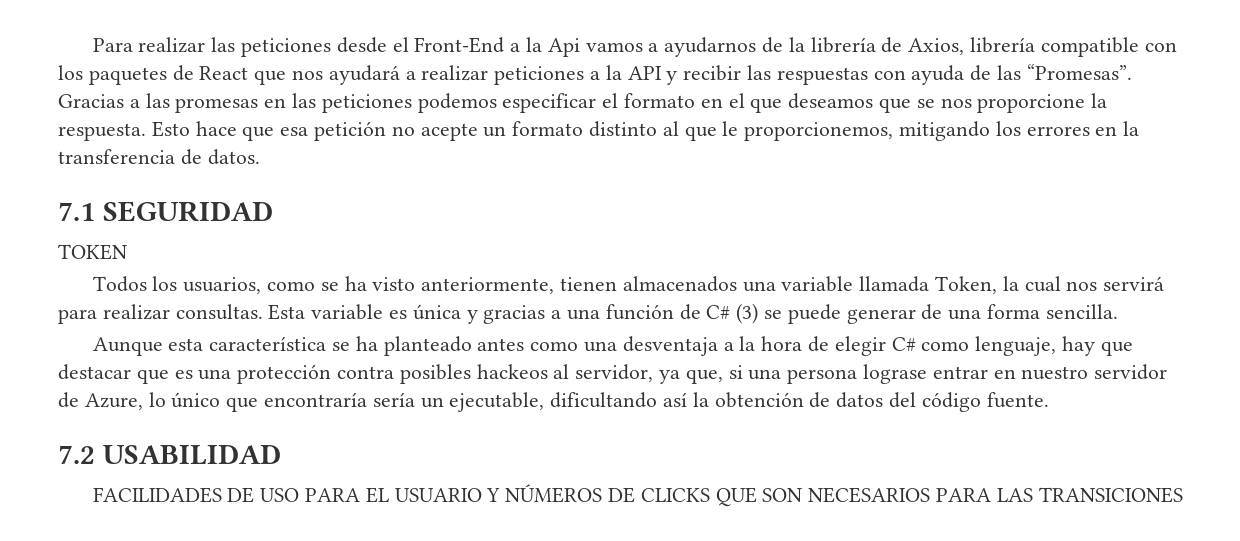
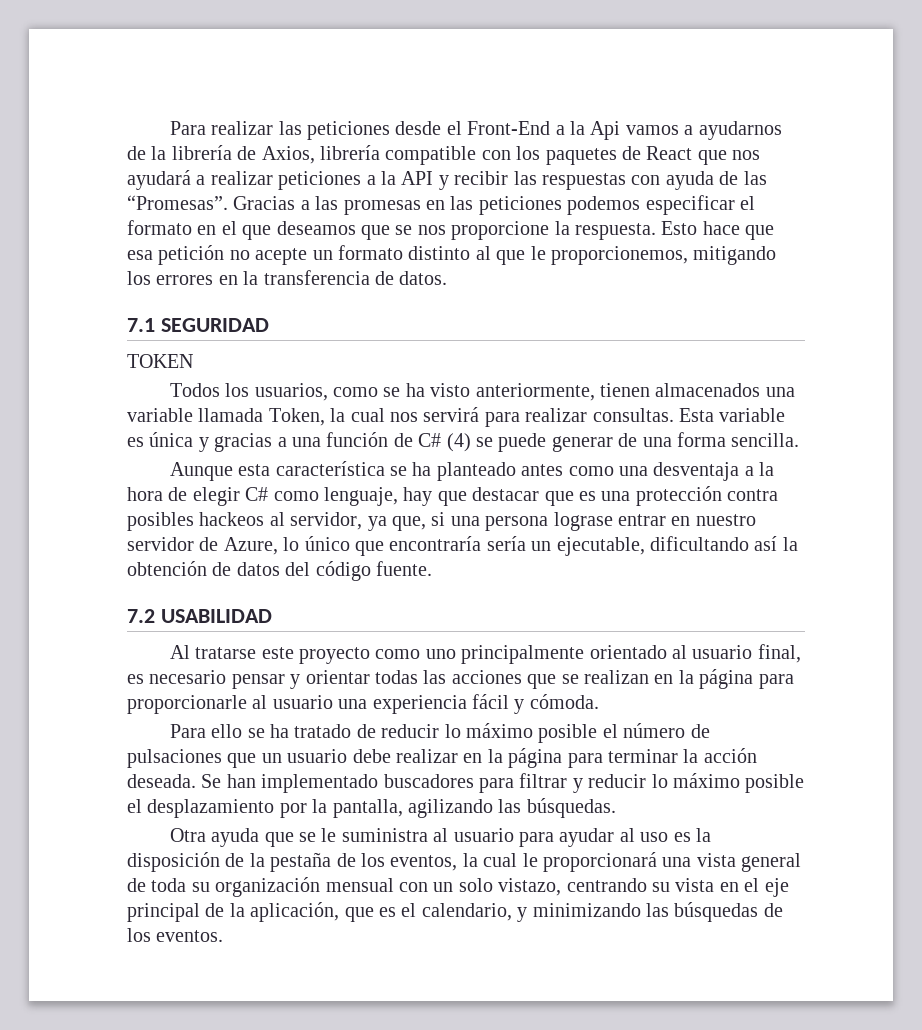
[736,303,759,324] (3) -> [446,433,471,452] (4)
[92,484,1183,507] FACILIDADES DE USO PARA EL USUARIO Y NÚMEROS DE CLICKS QUE SON NECESARIOS PARA LAS TRANSICIONES -> [169,644,801,664] [127,669,794,689] [127,694,599,714] [169,723,710,743] [127,748,757,768] [127,773,805,793] [127,798,616,818] [169,828,711,847] [127,852,802,872] [127,877,789,897] [127,902,783,922] [127,928,224,942] Al tratarse este proyecto como uno principalmente orientado al usuario final, es necesario pensar y orientar todas las acciones que se realizan en la página para proporcionarle al usuario una experiencia fácil y cómoda. // Para ello se ha tratado de reducir lo máximo posible el número de pulsaciones que un usuario debe realizar en la página para terminar la acción deseada. Se han implementado buscadores para filtrar y reducir lo máximo posible el desplazamiento por la pantalla, agilizando las búsquedas. // Otra ayuda que se le suministra al usuario para ayudar al uso es la disposición de la pestaña de los eventos, la cual le proporcionará una vista general de toda su organización mensual con un solo vistazo, centrando su vista en el eje principal de la aplicación, que es el calendario, y minimizando las búsquedas de los eventos.

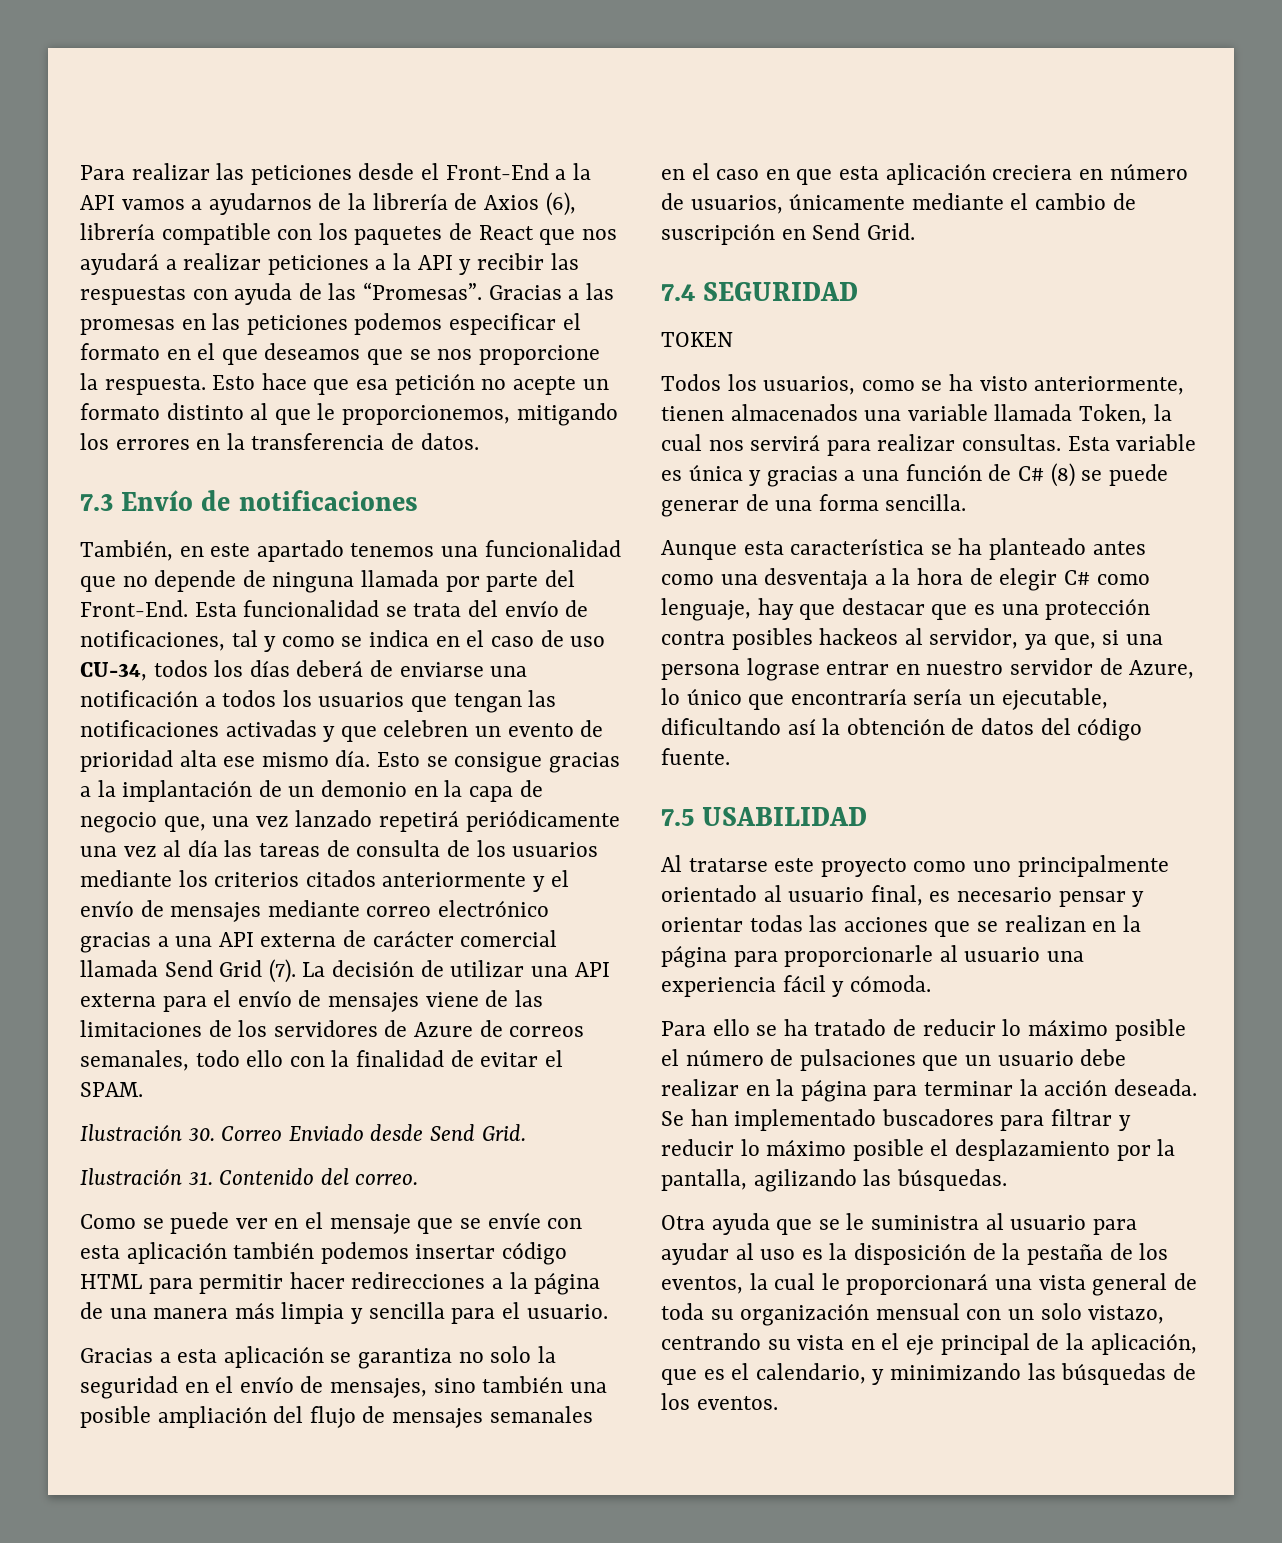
[590,121,621,140] Api -> [80,195,115,210] API
[261,146,315,164] Axios, -> [483,192,576,216] Axios (6),
[127,318,155,332] 7.1 -> [80,490,418,511] [80,540,621,562] [80,570,575,593] [80,600,589,617] [80,630,606,652] [80,660,528,681] [80,690,557,713] [80,720,604,742] [80,750,620,773] [80,780,543,802] [80,810,620,833] [80,840,599,857] [80,870,569,892] [80,900,550,922] [80,930,558,953] [80,959,610,983] [80,990,543,1012] [80,1020,585,1037] [80,1050,563,1071] [80,1082,143,1097] [80,1124,526,1141] [80,1168,419,1185] [80,1212,583,1234] [80,1242,568,1265] [80,1272,601,1295] [80,1302,608,1324] [80,1346,556,1369] [80,1376,607,1399] [80,1406,593,1428] [661,163,1188,185] [661,193,1136,214] [661,223,915,245] [661,284,695,301] 7.3 Envío de notificaciones // También, en este apartado tenemos una funcionalidad que no depende de ninguna llamada por parte del Front-End. Esta funcionalidad se trata del envío de notificaciones, tal y como se indica en el caso de uso CU-34, todos los días deberá de enviarse una notificación a todos los usuarios que tengan las notificaciones activadas y que celebren un evento de prioridad alta ese mismo día. Esto se consigue gracias a la implantación de un demonio en la capa de negocio que, una vez lanzado repetirá periódicamente una vez al día las tareas de consulta de los usuarios mediante los criterios citados anteriormente y el envío de mensajes mediante correo electrónico gracias a una API externa de carácter comercial llamada Send Grid (7). La decisión de utilizar una API externa para el envío de mensajes viene de las limitaciones de los servidores de Azure de correos semanales, todo ello con la finalidad de evitar el SPAM. // Ilustración 30. Correo Enviado desde Send Grid. // Ilustración 31. Contenido del correo. // Como se puede ver en el mensaje que se envíe con esta aplicación también podemos insertar código HTML para permitir hacer redirecciones a la página de una manera más limpia y sencilla para el usuario. // Gracias a esta aplicación se garantiza no solo la seguridad en el envío de mensajes, sino también una posible ampliación del flujo de mensajes semanales en el caso en que esta aplicación creciera en número de usuarios, únicamente mediante el cambio de suscripción en Send Grid. // 7.4
[446,433,471,452] (4) -> [1050,463,1075,487] (8)
[127,609,155,623] 7.2 -> [661,809,694,826] 7.5

